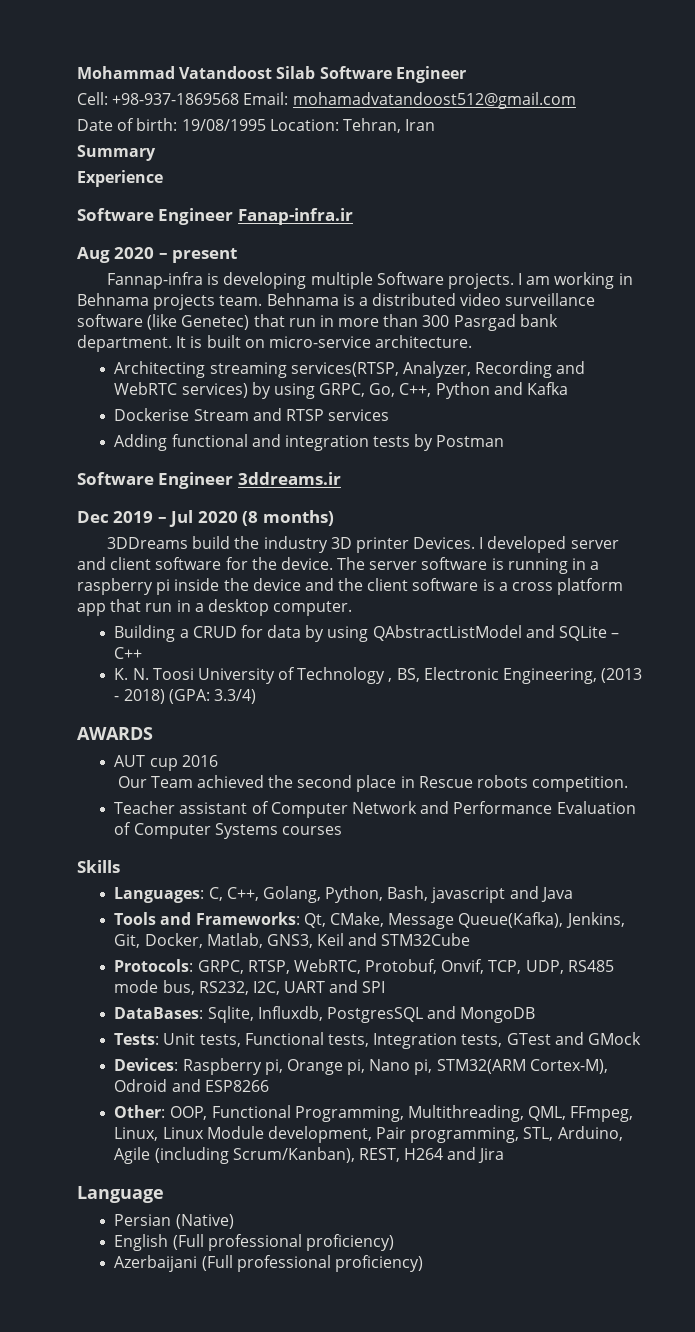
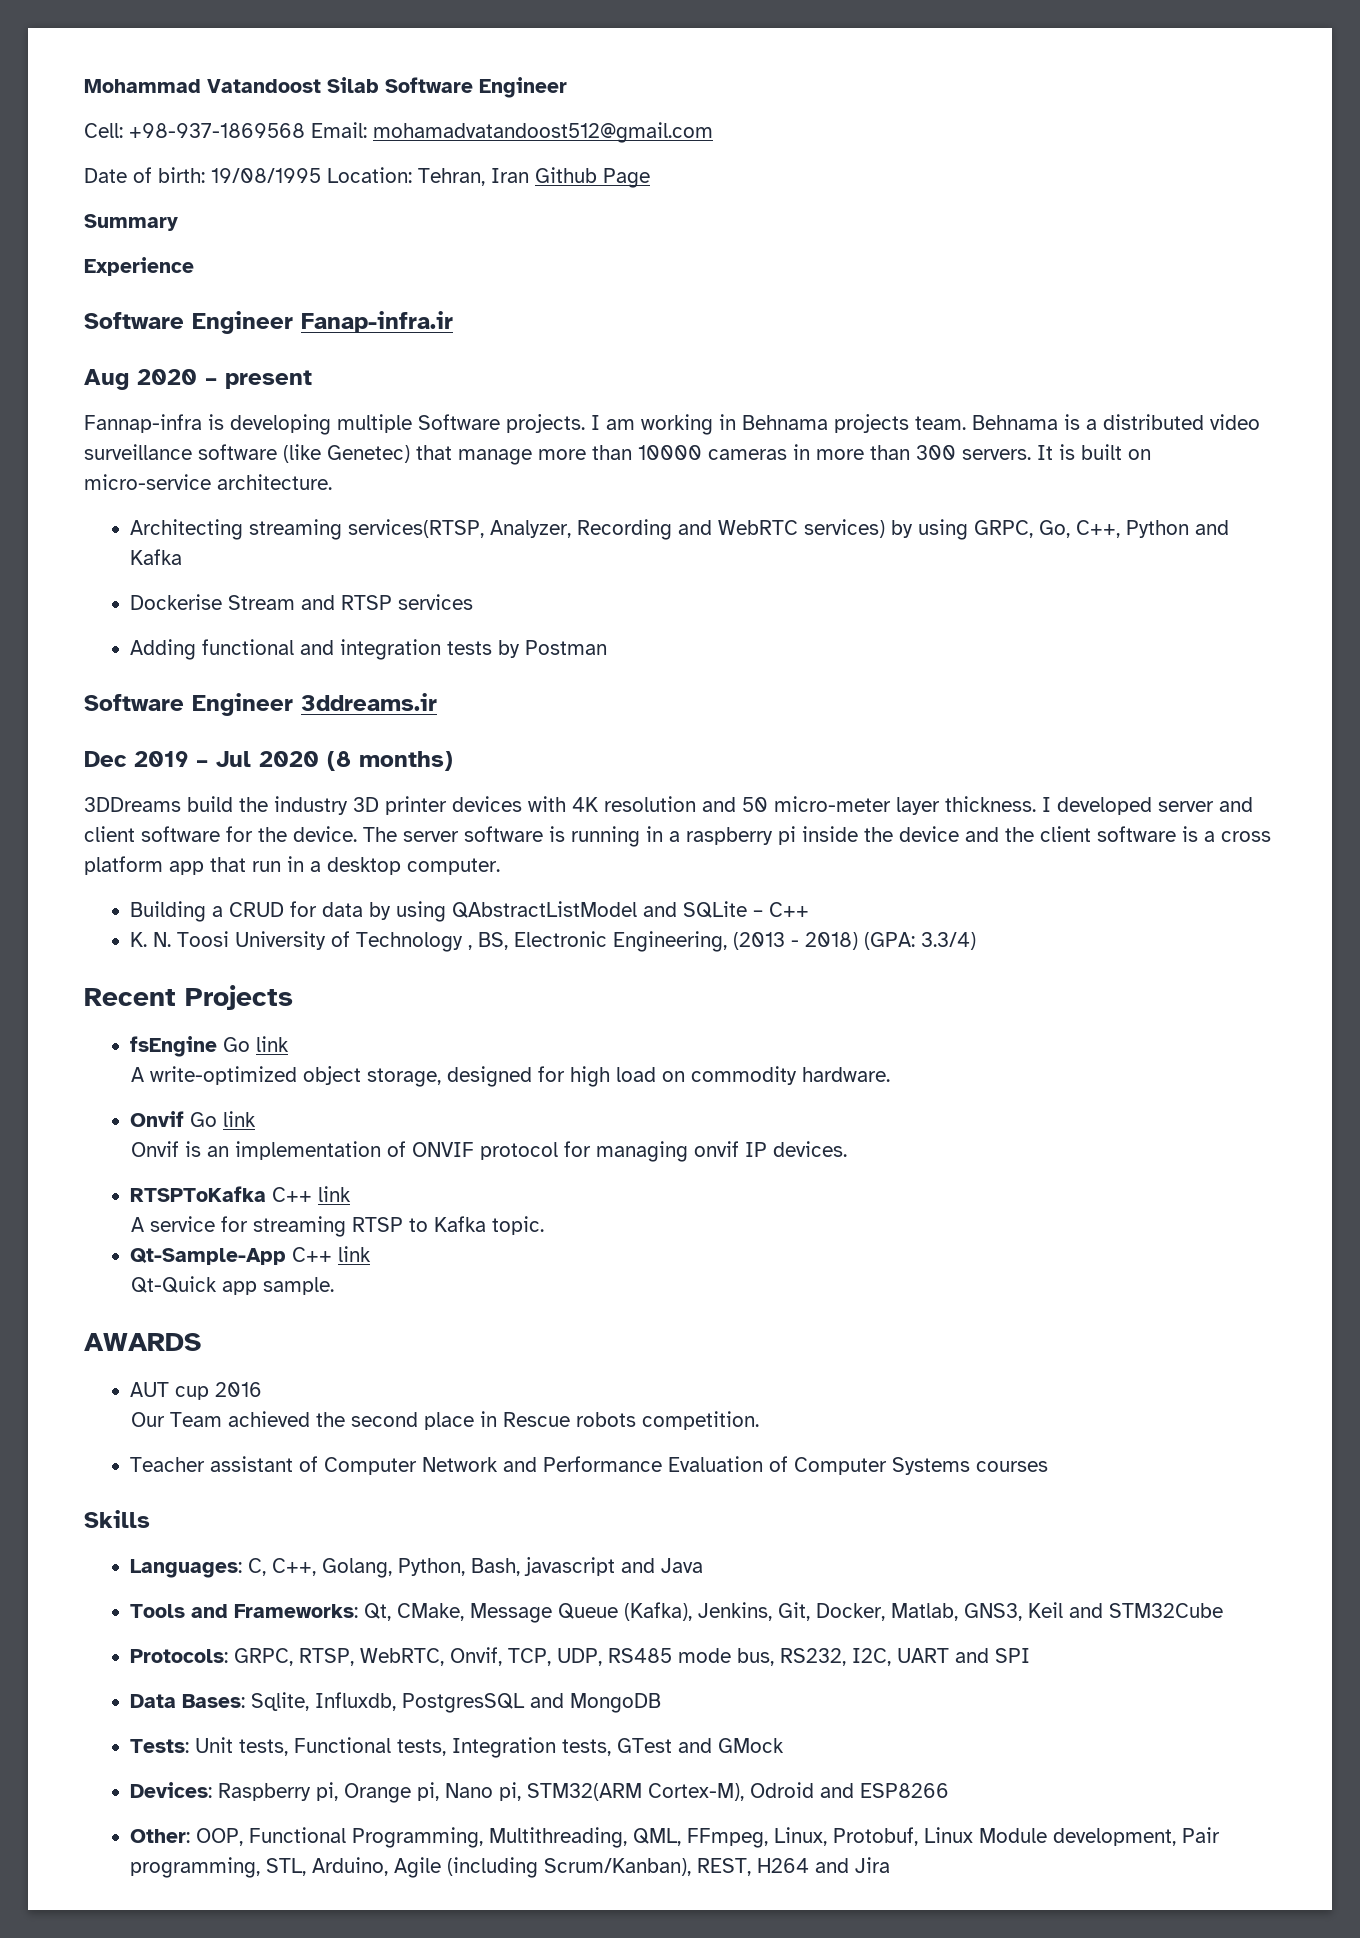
(436, 125) none -> [535,167,650,188] Github Page
[288,318,316,327] run -> [458,445,787,465] manage more than 10000 cameras
[453,314,558,331] [77,335,172,352] Pasrgad bank department. -> [962,449,1031,460] servers.
[413,537,476,549] Devices. -> [452,796,1036,815] devices with 4K resolution and 50 micro-meter layer thickness.
(256, 696) none -> [84,985,293,1010] [130,1036,290,1057] [131,1066,891,1087] [130,1111,257,1127] [131,1141,848,1162] [130,1186,352,1202] [131,1216,545,1237] [130,1246,372,1265] [131,1276,335,1295] // Recent Projects // fsEngine Go link // A write-optimized object storage, designed for high load on commodity hardware. // Onvif Go link // Onvif is an implementation of ONVIF protocol for managing onvif IP devices. // RTSPToKafka C++ link // A service for streaming RTSP to Kafka topic. // Qt-Sample-App C++ link // Qt-Quick app sample.
[458,912,564,928] Queue(Kafka), -> [558,1602,693,1621] Queue (Kafka),
[365,959,438,974] Protobuf, -> (445, 1657) none
[114,1007,204,1019] DataBases: -> [130,1694,246,1708] Data Bases:
(159, 1134) none -> [833,1827,919,1846] Protobuf,
[77,1186,164,1203] [114,1214,234,1229] [114,1234,394,1251] [114,1255,423,1272] // Language // Persian (Native) // English (Full professional proficiency) // Azerbaijani (Full professional proficiency) -> (891, 1865) none

